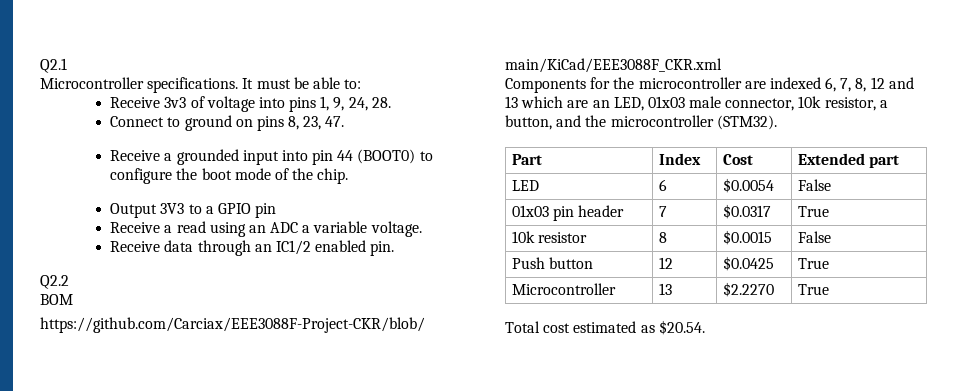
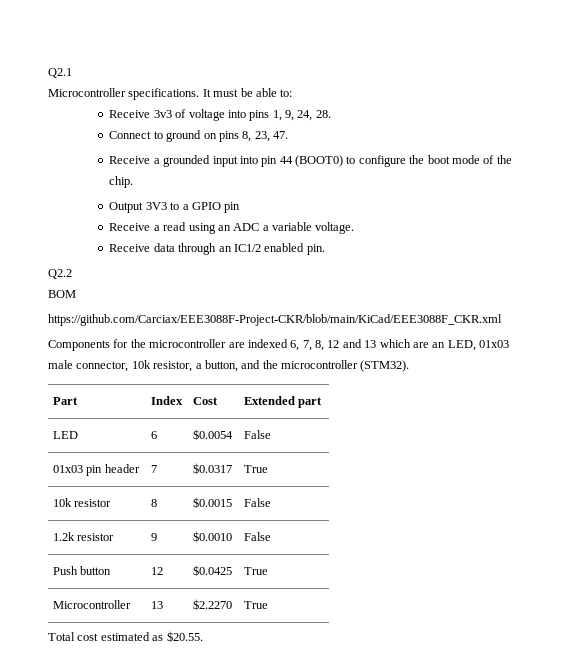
(832, 237) none -> [53,532,115,541] [151,533,158,541] [193,531,233,542] [244,532,272,541] // 1.2k resistor | 9 | $0.0010 | False
[658,320,705,335] $20.54. -> [166,631,203,642] $20.55.

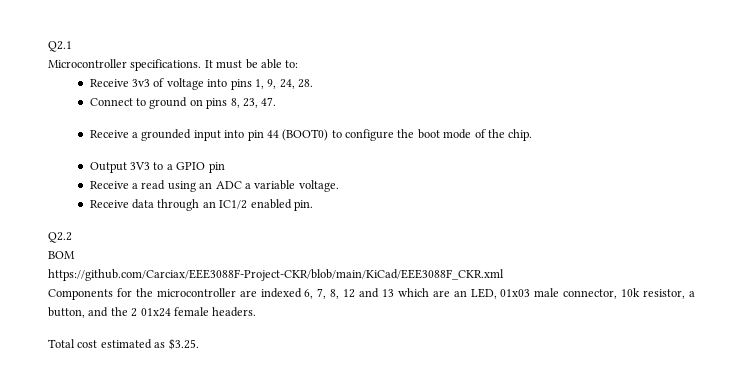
[281,360,410,372] [53,397,79,405] [151,396,184,405] [193,397,219,405] [244,396,323,408] [53,431,79,439] [151,431,158,439] [193,429,234,440] [244,430,272,439] [53,464,140,476] [151,465,158,473] [193,463,233,474] [244,465,269,473] [53,498,112,507] [151,499,158,507] [193,497,233,508] [244,498,272,507] [53,532,115,541] [151,533,158,541] [193,531,233,542] [244,532,272,541] [53,566,112,575] [151,567,164,575] [193,565,233,576] [244,567,269,575] [53,600,132,609] [151,601,164,609] [193,599,233,610] [244,601,269,609] microcontroller (STM32). // Part | Index | Cost | Extended part // LED | 6 | $0.0054 | False // 01x03 pin header | 7 | $0.0317 | True // 10k resistor | 8 | $0.0015 | False // 1.2k resistor | 9 | $0.0010 | False // Push button | 12 | $0.0425 | True // Microcontroller | 13 | $2.2270 | True -> [131,307,257,317] 2 01x24 female headers.
[166,631,203,642] $20.55. -> [168,338,199,350] $3.25.

